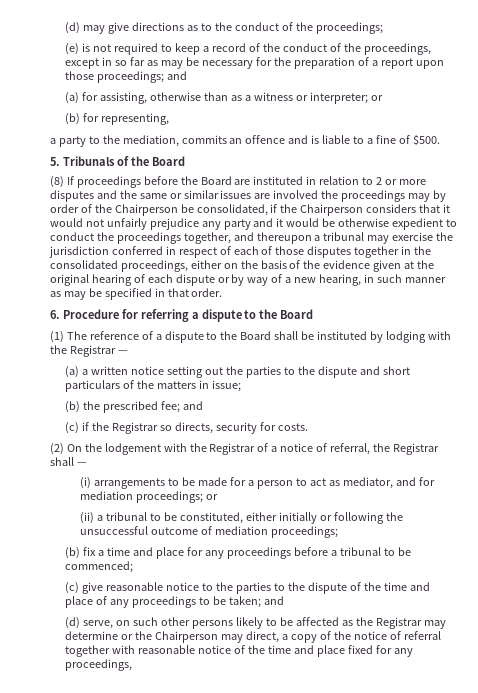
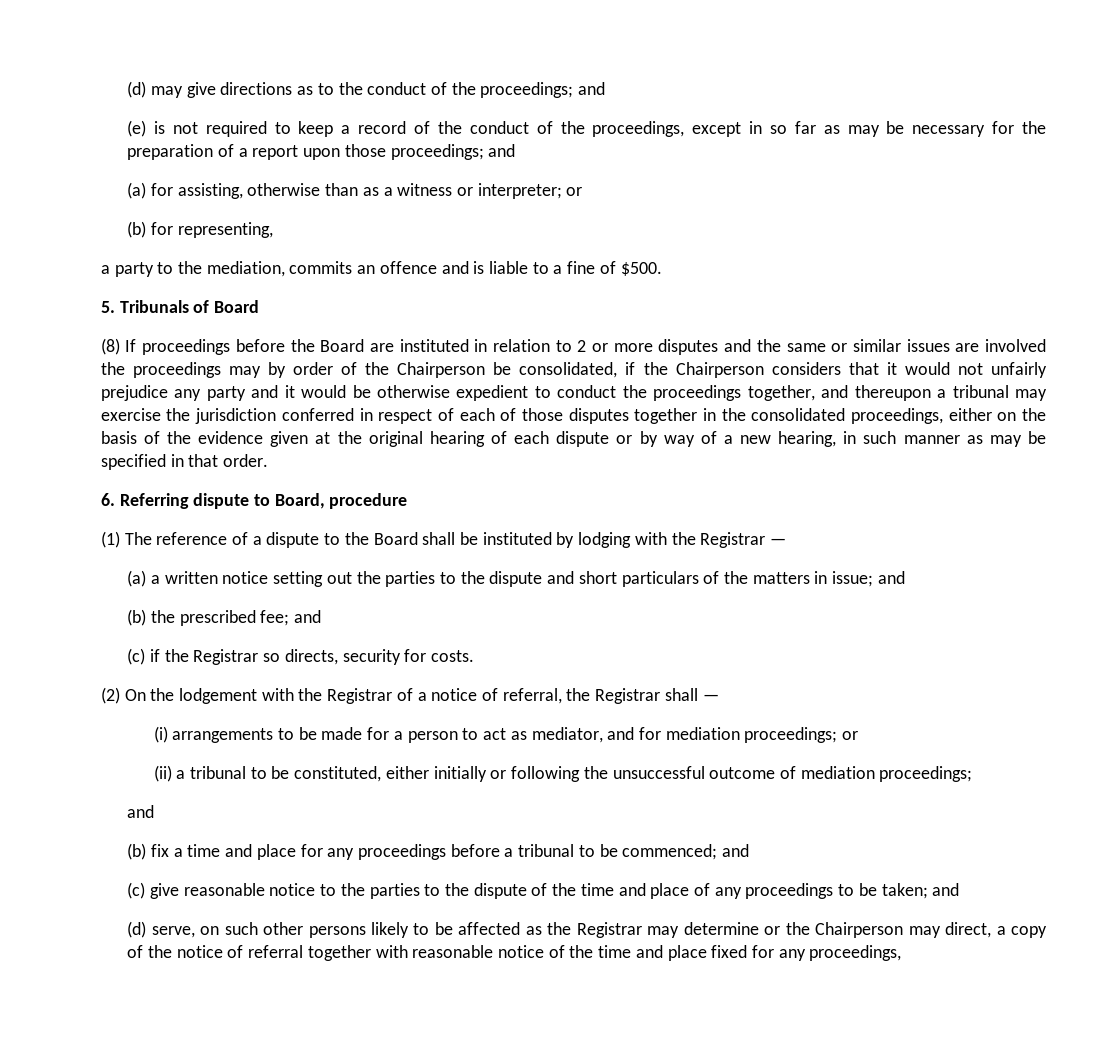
(383, 28) none -> [578,82,606,95] and
[130,156,149,166] the -> (210, 306) none
[62,309,314,322] Procedure for referring a dispute to the Board -> [119,493,408,509] Referring dispute to Board, procedure
(241, 386) none -> [877,571,905,584] and
(339, 532) none -> [127,805,155,818] // and
(133, 567) none -> [722,844,750,857] and

